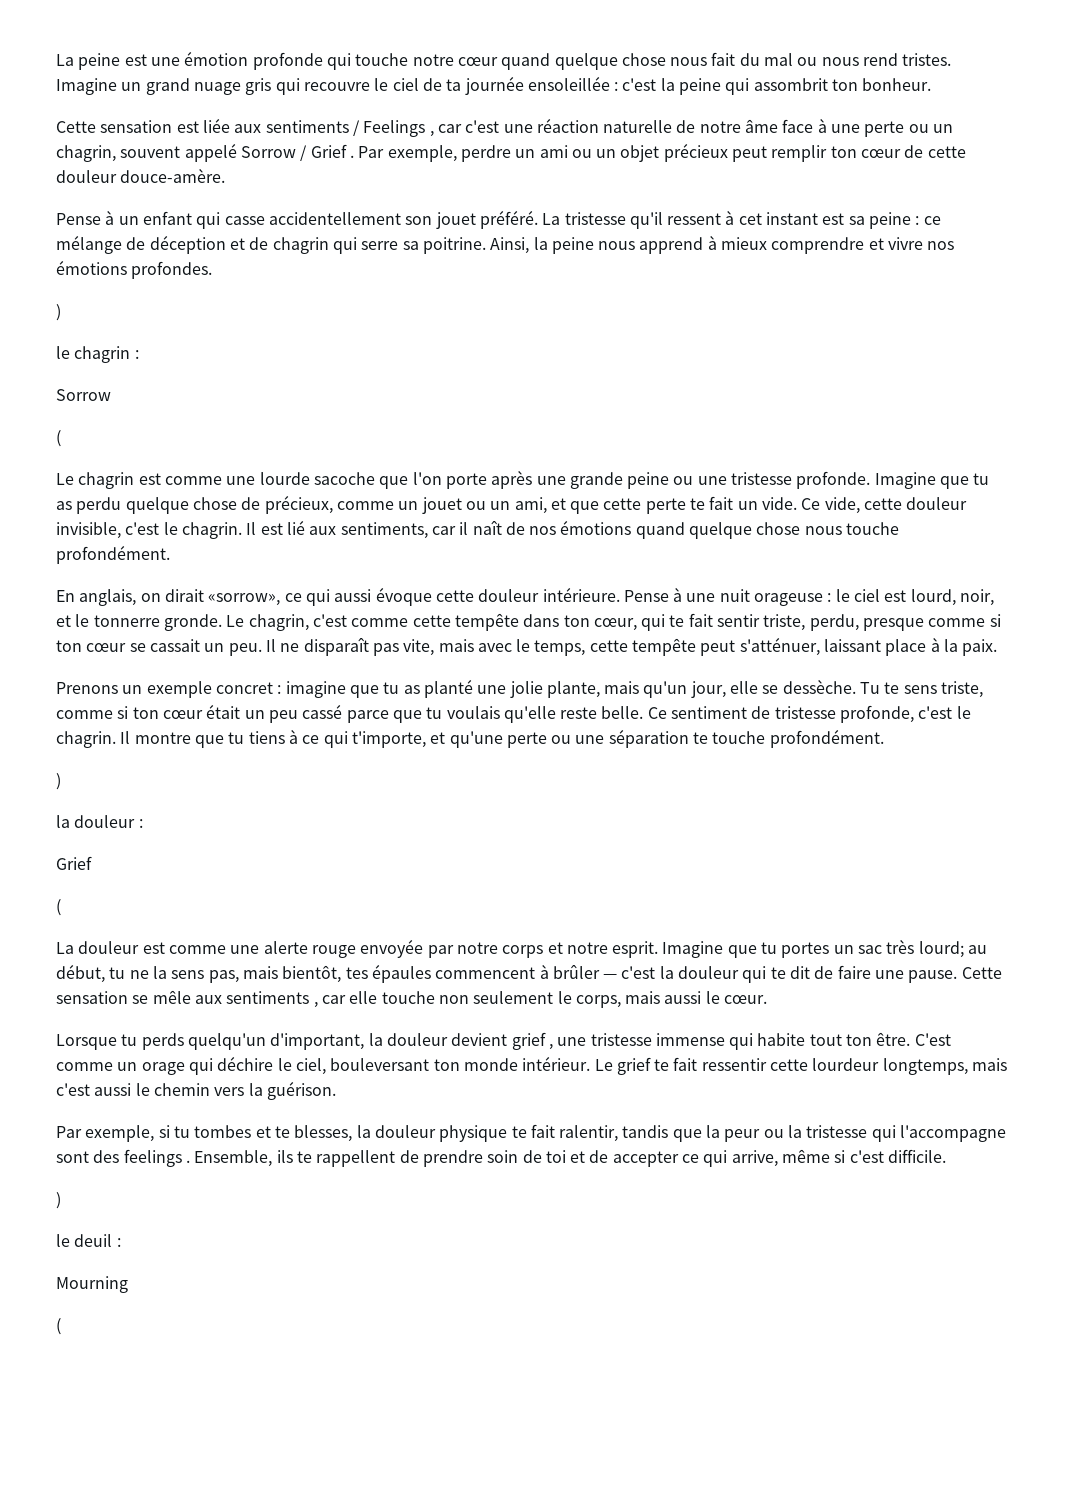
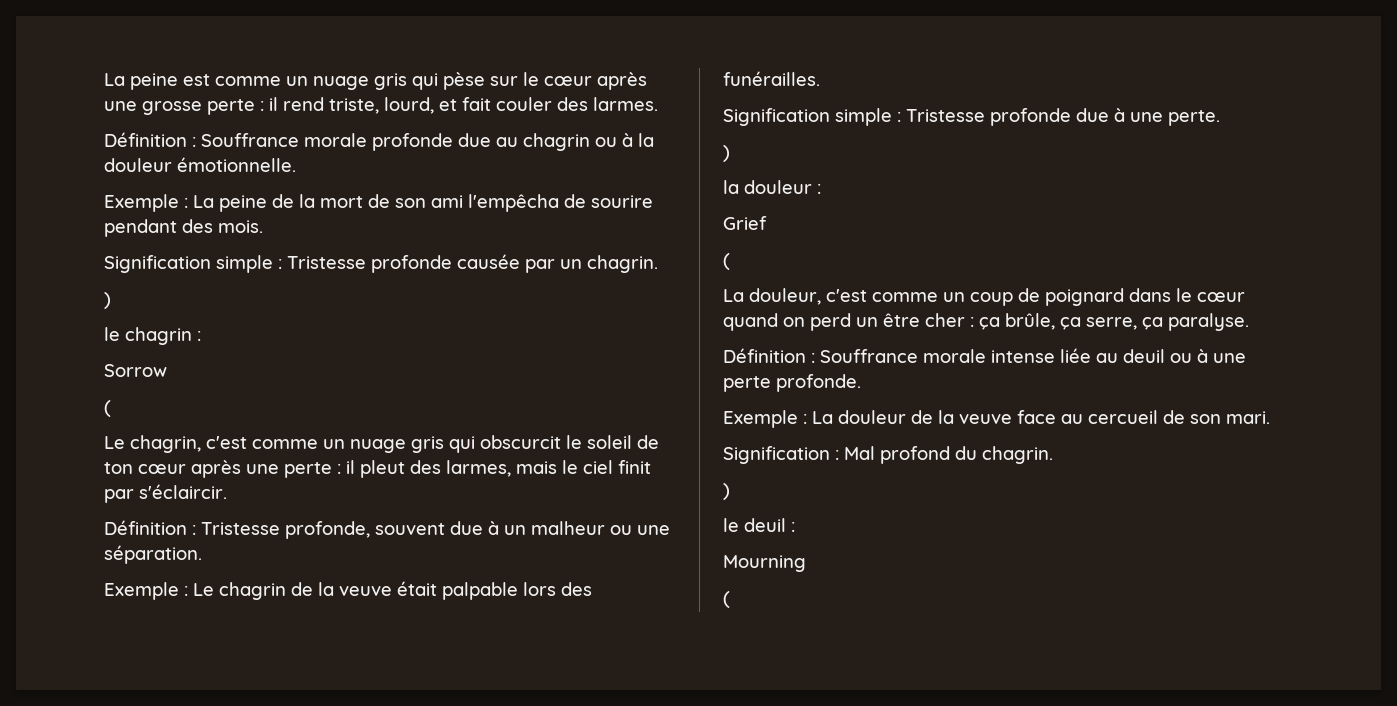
[150,51,952,70] [56,76,932,95] [56,118,954,137] [56,143,966,162] [56,168,226,183] [56,210,941,229] [56,235,955,254] [56,260,213,279] une émotion profonde qui touche notre cœur quand quelque chose nous fait du mal ou nous rend tristes. Imagine un grand nuage gris qui recouvre le ciel de ta journée ensoleillée : c'est la peine qui assombrit ton bonheur. // Cette sensation est liée aux sentiments / Feelings , car c'est une réaction naturelle de notre âme face à une perte ou un chagrin, souvent appelé Sorrow / Grief . Par exemple, perdre un ami ou un objet précieux peut remplir ton cœur de cette douleur douce-amère. // Pense à un enfant qui casse accidentellement son jouet préféré. La tristesse qu'il ressent à cet instant est sa peine : ce mélange de déception et de chagrin qui serre sa poitrine. Ainsi, la peine nous apprend à mieux comprendre et vivre nos émotions profondes. -> [215,72,647,90] [104,97,658,115] [104,132,654,151] [104,157,296,172] [104,194,653,212] [104,219,263,237] [104,254,658,273] comme un nuage gris qui pèse sur le cœur après une grosse perte : il rend triste, lourd, et fait couler des larmes. // Définition : Souffrance morale profonde due au chagrin ou à la douleur émotionnelle. // Exemple : La peine de la mort de son ami l'empêcha de sourire pendant des mois. // Signification simple : Tristesse profonde causée par un chagrin.
[78,470,990,489] [56,495,968,514] [56,520,900,539] [56,545,170,564] [56,587,995,606] [56,613,1001,631] [56,637,998,656] [56,679,984,698] [56,704,971,723] [56,729,884,748] chagrin est comme une lourde sacoche que l'on porte après une grande peine ou une tristesse profonde. Imagine que tu as perdu quelque chose de précieux, comme un jouet ou un ami, et que cette perte te fait un vide. Ce vide, cette douleur invisible, c'est le chagrin. Il est lié aux sentiments, car il naît de nos émotions quand quelque chose nous touche profondément. // En anglais, on dirait «sorrow», ce qui aussi évoque cette douleur intérieure. Pense à une nuit orageuse : le ciel est lourd, noir, et le tonnerre gronde. Le chagrin, c'est comme cette tempête dans ton cœur, qui te fait sentir triste, perdu, presque comme si ton cœur se cassait un peu. Il ne disparaît pas vite, mais avec le temps, cette tempête peut s'atténuer, laissant place à la paix. // Prenons un exemple concret : imagine que tu as planté une jolie plante, mais qu'un jour, elle se dessèche. Tu te sens triste, comme si ton cœur était un peu cassé parce que tu voulais qu'elle reste belle. Ce sentiment de tristesse profonde, c'est le chagrin. Il montre que tu tiens à ce qui t'importe, et qu'une perte ou une séparation te touche profondément. -> [130,435,659,453] [104,460,651,478] [104,484,227,503] [104,520,670,539] [104,545,202,564] [104,581,592,600] [723,71,820,86] [723,108,1220,126] chagrin, c'est comme un nuage gris qui obscurcit le soleil de ton cœur après une perte : il pleut des larmes, mais le ciel finit par s'éclaircir. // Définition : Tristesse profonde, souvent due à un malheur ou une séparation. // Exemple : Le chagrin de la veuve était palpable lors des funérailles. // Signification simple : Tristesse profonde due à une perte.
[78,939,988,958] [56,964,1002,983] [56,990,768,1008] [56,1032,951,1050] [56,1056,1008,1075] [56,1081,336,1100] [56,1124,1007,1142] [56,1149,947,1167] douleur est comme une alerte rouge envoyée par notre corps et notre esprit. Imagine que tu portes un sac très lourd; au début, tu ne la sens pas, mais bientôt, tes épaules commencent à brûler — c'est la douleur qui te dit de faire une pause. Cette sensation se mêle aux sentiments , car elle touche non seulement le corps, mais aussi le cœur. // Lorsque tu perds quelqu'un d'important, la douleur devient grief , une tristesse immense qui habite tout ton être. C'est comme un orage qui déchire le ciel, bouleversant ton monde intérieur. Le grief te fait ressentir cette lourdeur longtemps, mais c'est aussi le chemin vers la guérison. // Par exemple, si tu tombes et te blesses, la douleur physique te fait ralentir, tandis que la peur ou la tristesse qui l'accompagne sont des feelings . Ensemble, ils te rappellent de prendre soin de toi et de accepter ce qui arrive, même si c'est difficile. -> [749,288,1245,306] [723,313,1249,331] [723,348,1246,363] [723,374,861,392] [723,410,1270,428] [723,446,1053,464] douleur, c'est comme un coup de poignard dans le cœur quand on perd un être cher : ça brûle, ça serre, ça paralyse. // Définition : Souffrance morale intense liée au deuil ou à une perte profonde. // Exemple : La douleur de la veuve face au cercueil de son mari. // Signification : Mal profond du chagrin.

